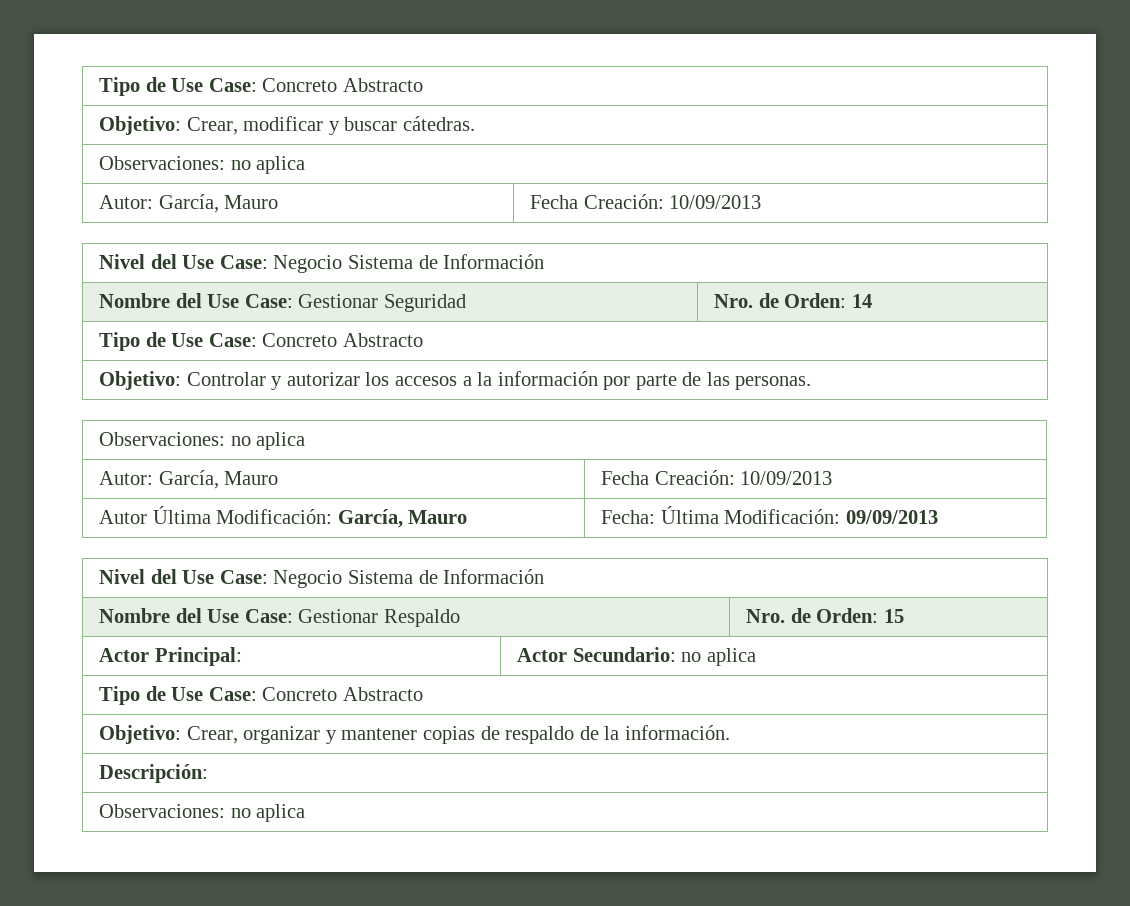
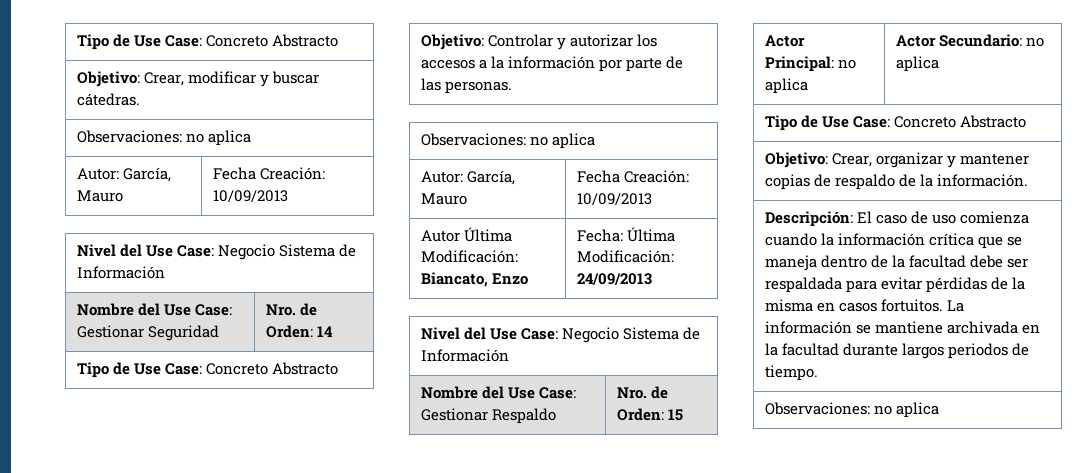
[337,509,468,528] García, Mauro -> [420,272,528,287] Biancato, Enzo
[845,510,938,524] 09/09/2013 -> [576,273,652,285] 24/09/2013
(242, 656) none -> [837,59,856,69] [764,78,808,94] no aplica
(209, 773) none -> [856,211,1030,224] [764,233,1023,249] [764,255,1029,271] [764,277,1026,293] [764,299,964,312] [764,321,1040,334] [764,343,1030,359] [764,365,818,381] El caso de uso comienza cuando la información crítica que se maneja dentro de la facultad debe ser respaldada para evitar pérdidas de la misma en casos fortuitos. La información se mantiene archivada en la facultad durante largos periodos de tiempo.

